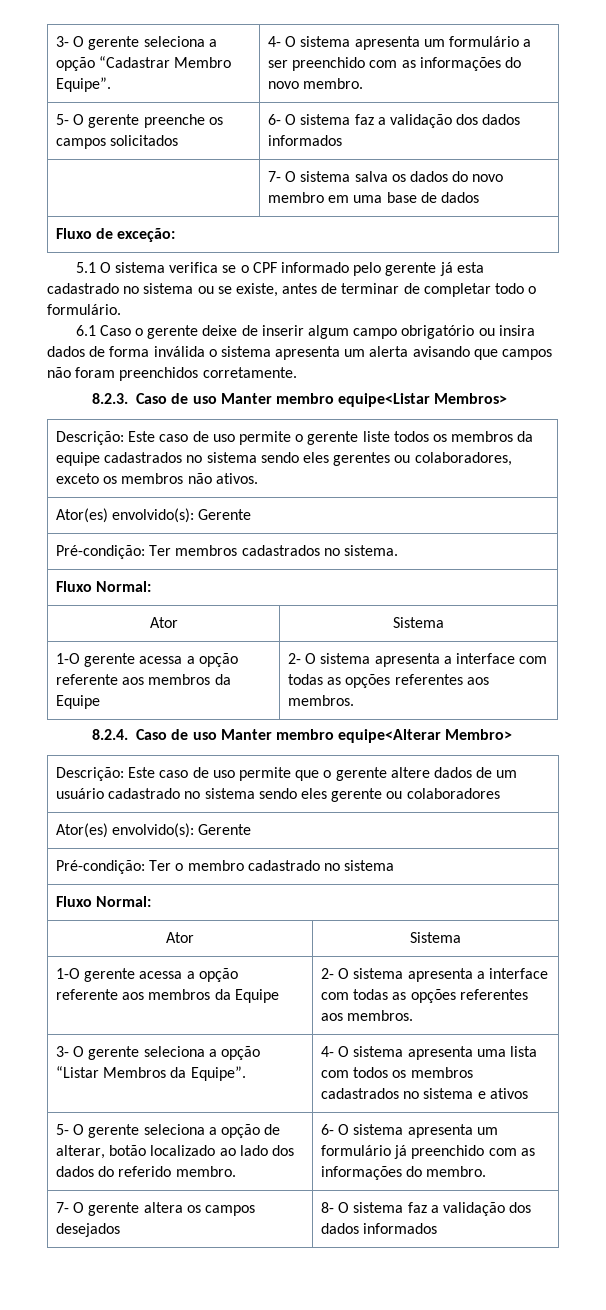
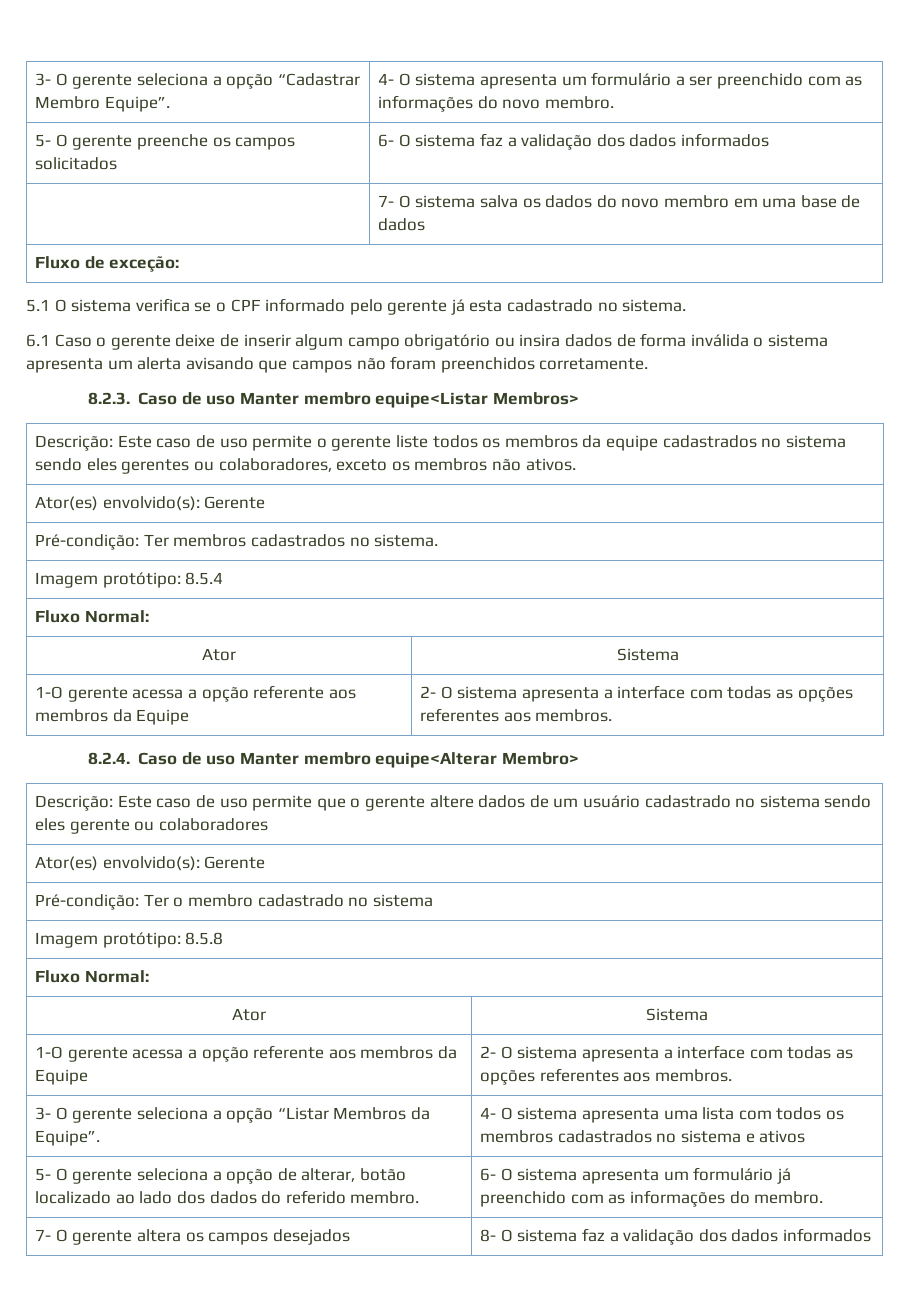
[143,283,537,297] [47,304,121,315] sistema ou se existe, antes de terminar de completar todo o formulário. -> [622,299,687,312] sistema.
(398, 550) none -> [35,572,224,588] // Imagem protótipo: 8.5.4
(395, 865) none -> [35,932,224,948] // Imagem protótipo: 8.5.8

